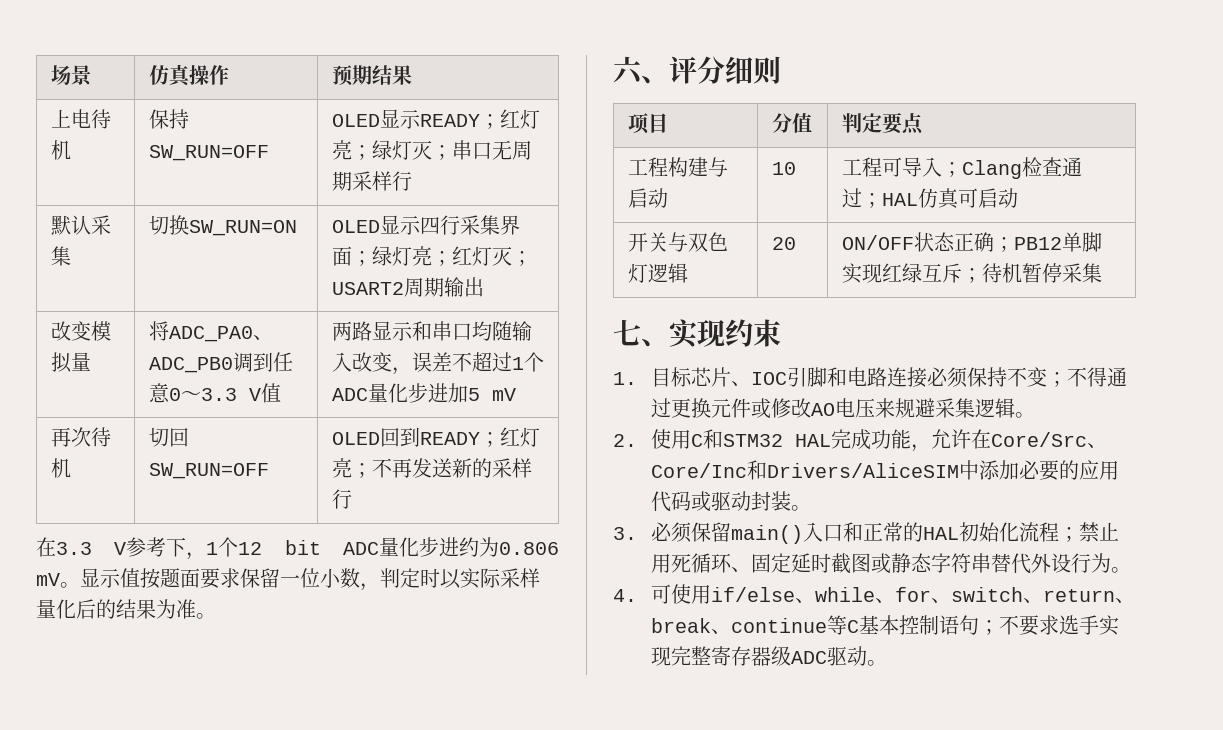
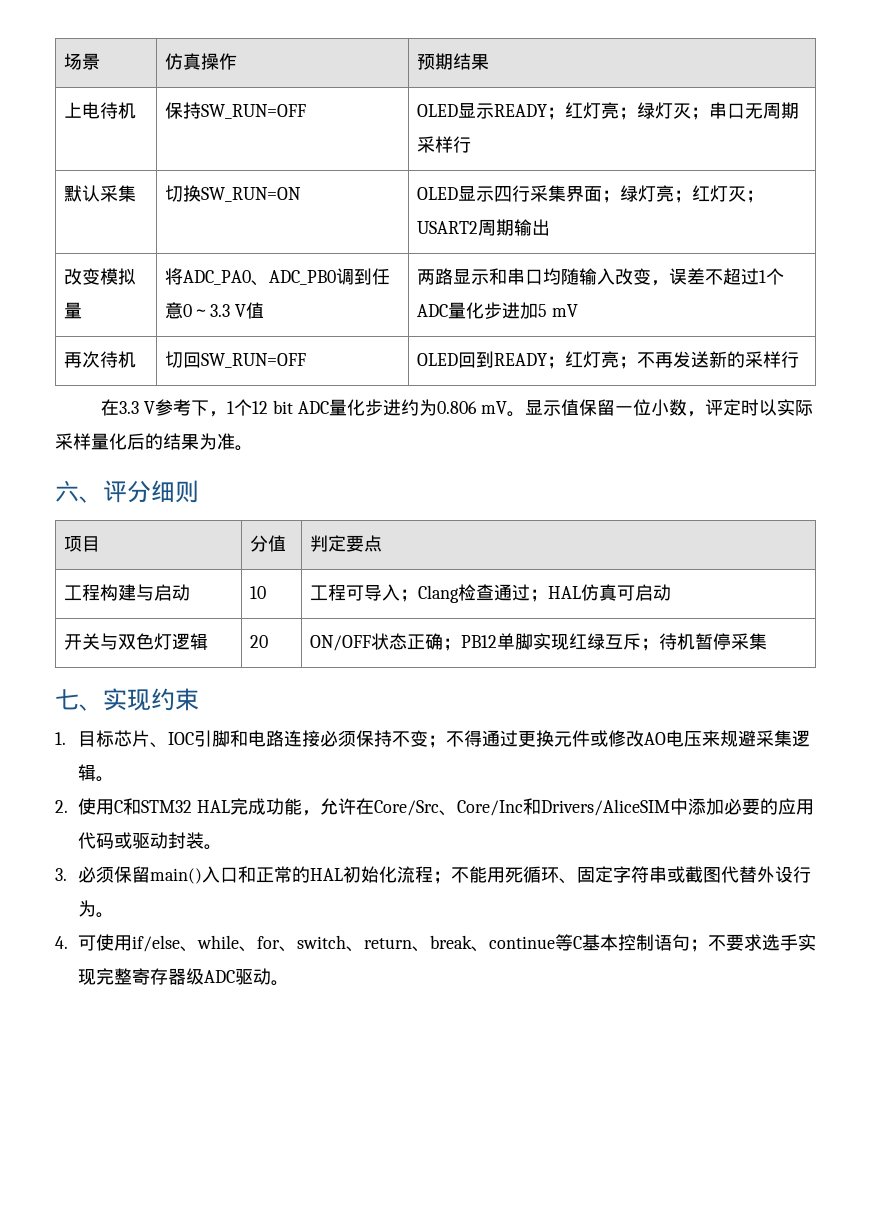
[140,568,240,589] 按题面要求 -> (579, 407) none
[380,568,400,588] 判 -> [704,399,723,416] 评
[1079,522,1120,542] 禁止 -> [450,866,487,883] 不能
[791,553,1032,574] 延时截图或静态字符串替代 -> [612,866,757,883] 字符串或截图代替

